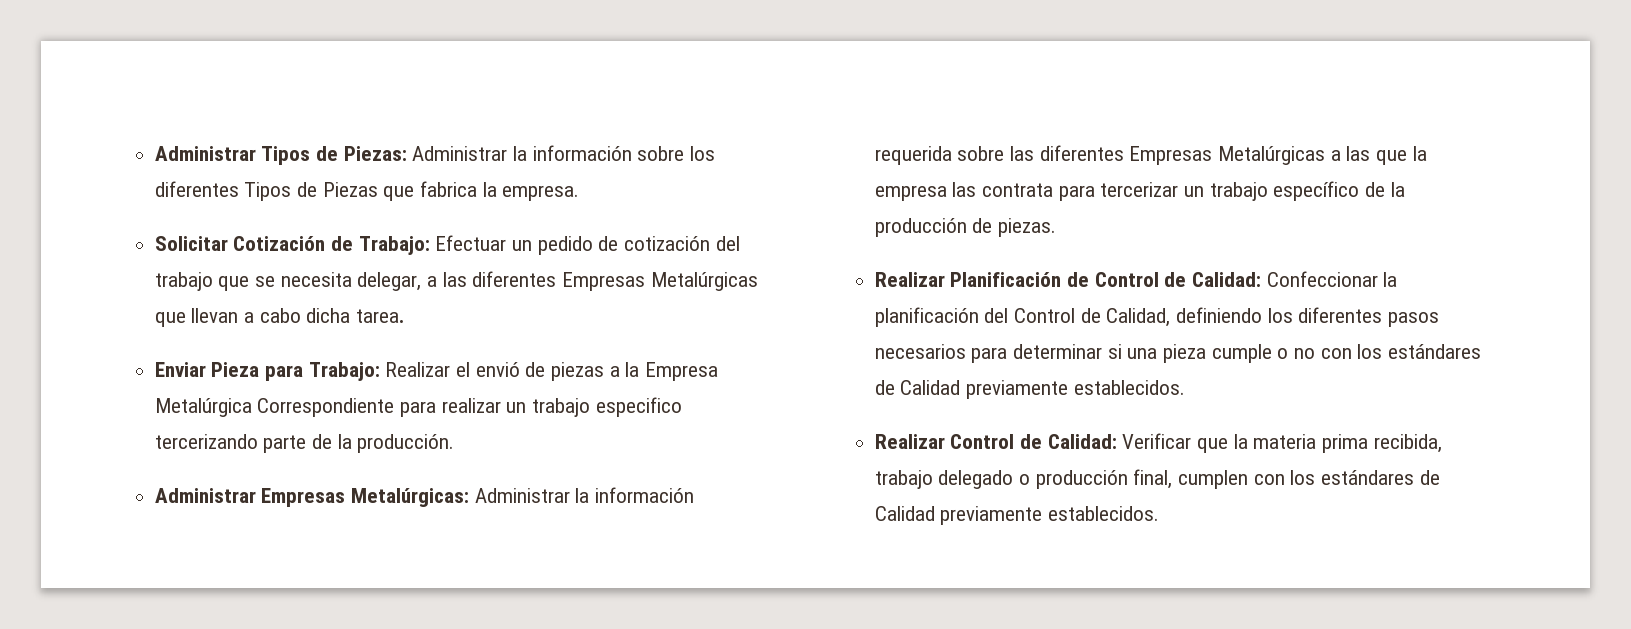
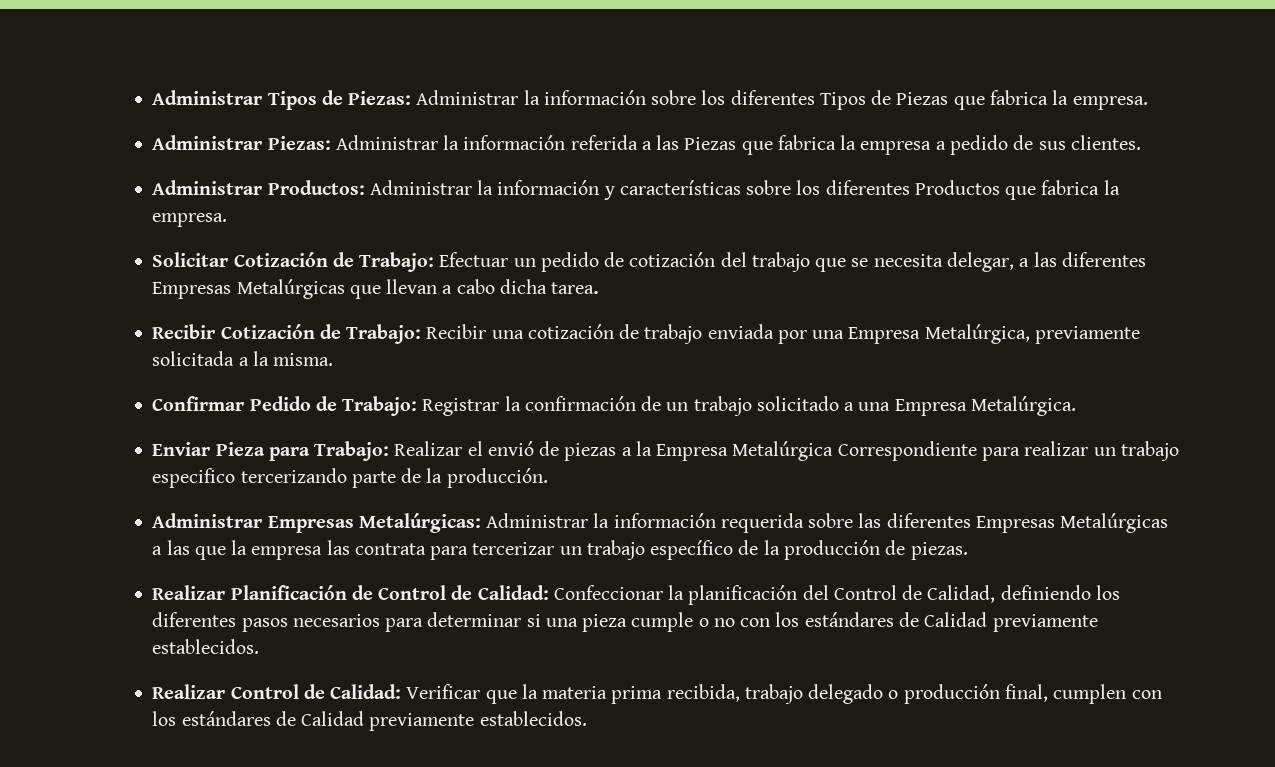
(580, 193) none -> [152,135,1141,155] [152,180,1120,200] [152,213,228,227] // Administrar Piezas: Administrar la información referida a las Piezas que fabrica la empresa a pedido de sus clientes. // Administrar Productos: Administrar la información y características sobre los diferentes Productos que fabrica la empresa.
(404, 316) none -> [152,324,1140,344] [152,351,334,366] [152,396,1076,416] // Recibir Cotización de Trabajo: Recibir una cotización de trabajo enviada por una Empresa Metalúrgica, previamente solicitada a la misma. // Confirmar Pedido de Trabajo: Registrar la confirmación de un trabajo solicitado a una Empresa Metalúrgica.

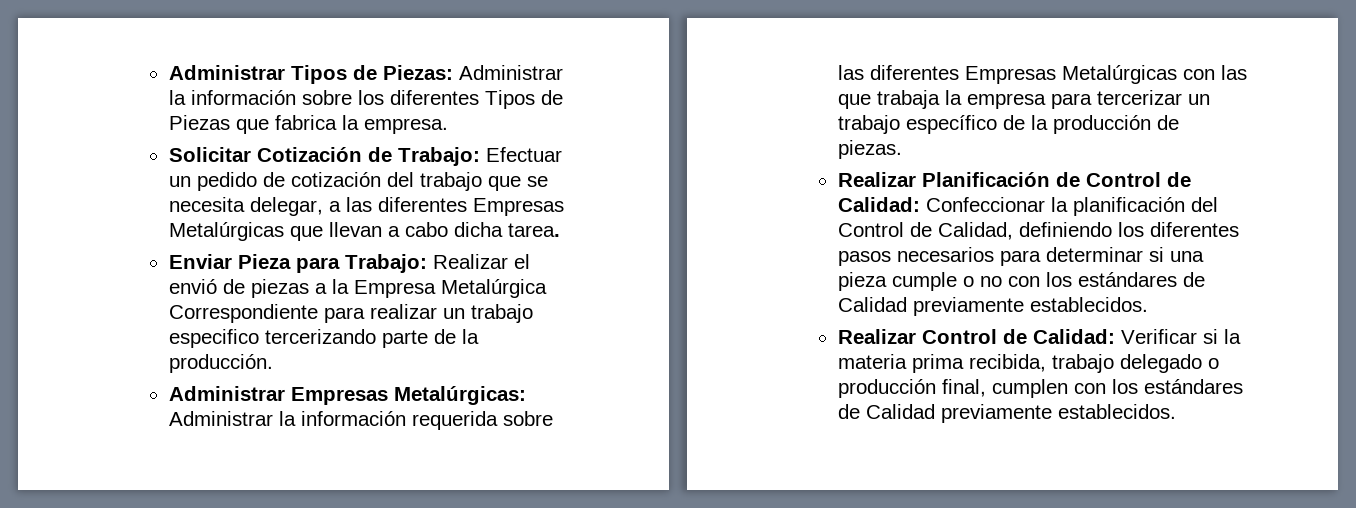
[152,135,1141,155] [152,180,1120,200] [152,213,228,227] // Administrar Piezas: Administrar la información referida a las Piezas que fabrica la empresa a pedido de sus clientes. // Administrar Productos: Administrar la información y características sobre los diferentes Productos que fabrica la empresa. -> (448, 126) none
[152,324,1140,344] [152,351,334,366] [152,396,1076,416] // Recibir Cotización de Trabajo: Recibir una cotización de trabajo enviada por una Empresa Metalúrgica, previamente solicitada a la misma. // Confirmar Pedido de Trabajo: Registrar la confirmación de un trabajo solicitado a una Empresa Metalúrgica. -> (560, 230) none
[152,546,163,555] a -> [1182,69,1215,80] con
[231,540,426,560] la empresa las contrata -> [876,90,1046,109] trabaja la empresa
[485,690,517,704] que -> [1202,329,1218,344] si

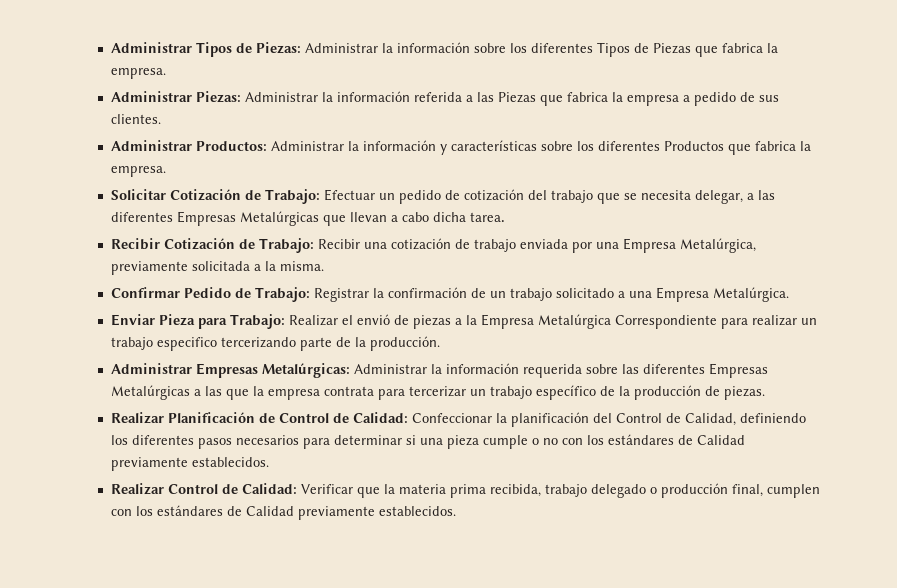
(448, 126) none -> [110,91,779,106] [110,114,161,124] [110,140,811,155] [110,166,166,177] // Administrar Piezas: Administrar la información referida a las Piezas que fabrica la empresa a pedido de sus clientes. // Administrar Productos: Administrar la información y características sobre los diferentes Productos que fabrica la empresa.
(560, 230) none -> [110,238,756,253] [110,261,324,275] [110,287,789,302] // Recibir Cotización de Trabajo: Recibir una cotización de trabajo enviada por una Empresa Metalúrgica, previamente solicitada a la misma. // Confirmar Pedido de Trabajo: Registrar la confirmación de un trabajo solicitado a una Empresa Metalúrgica.
[1182,69,1215,80] con -> [193,389,201,396] a
[876,90,1046,109] trabaja la empresa -> [252,386,374,400] la empresa contrata
[1202,329,1218,344] si -> [356,487,380,498] que

